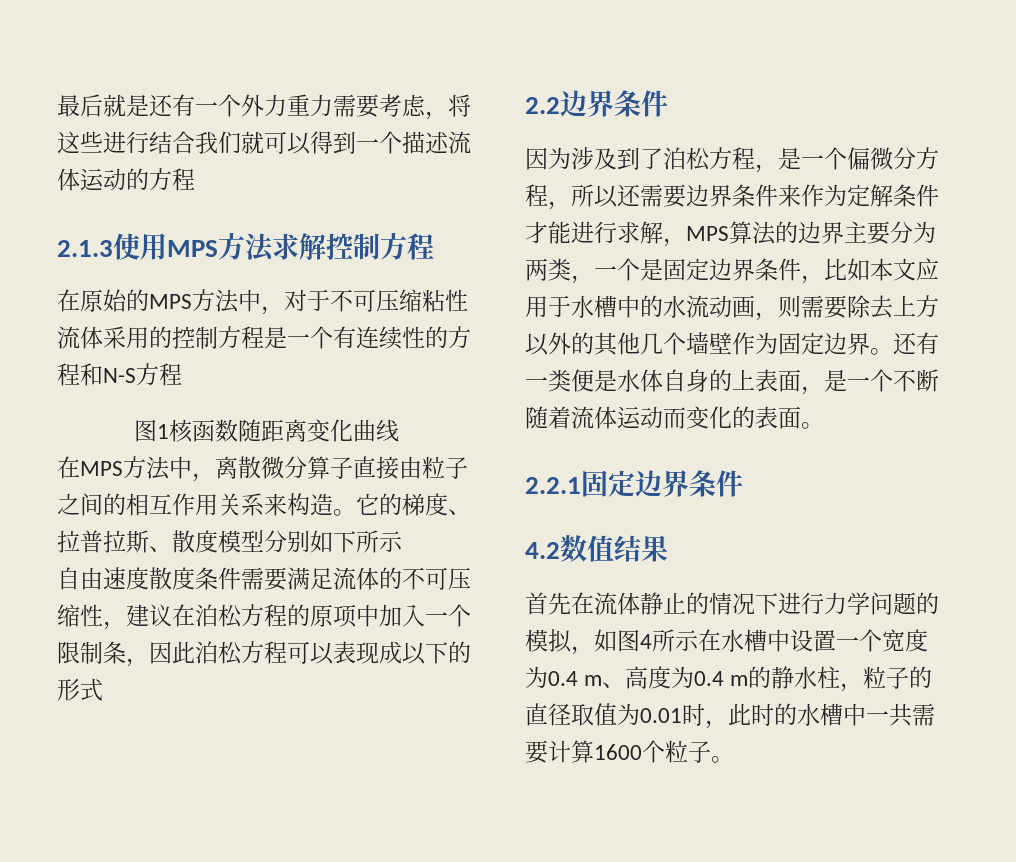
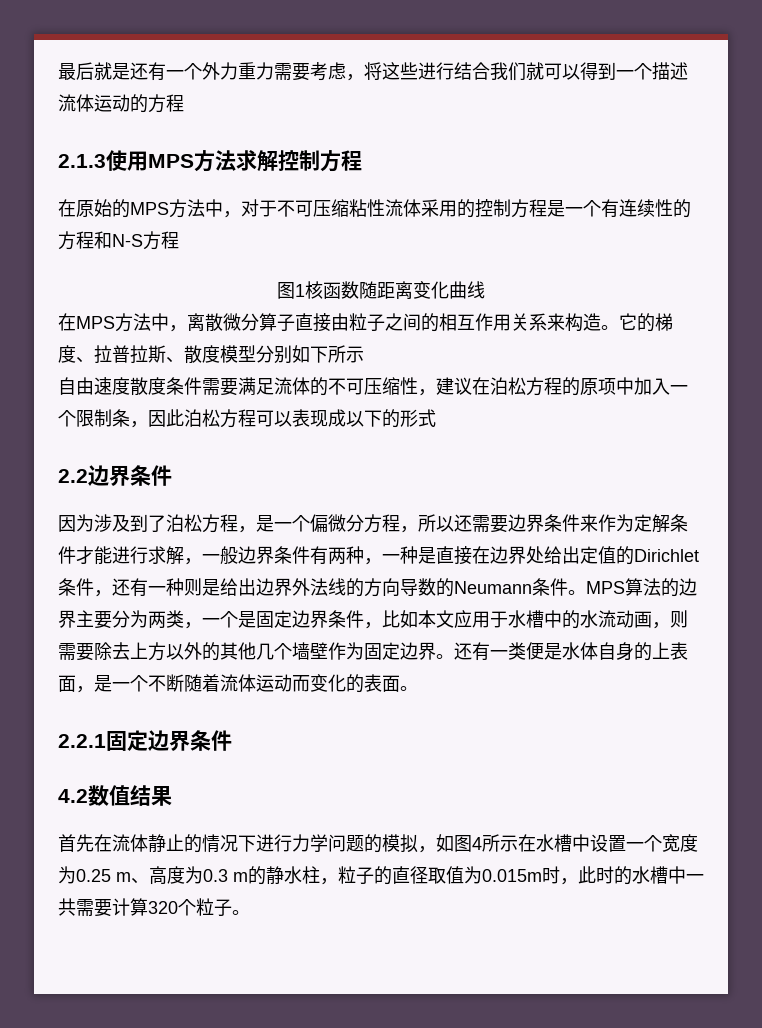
(686, 242) none -> [202,546,699,565] [58,578,586,597] 一般边界条件有两种，一种是直接在边界处给出定值的Dirichlet条件，还有一种则是给出边界外法线的方向导数的Neumann条件。
[548,671,578,686] 0.4 -> [76,869,111,882] 0.25
[694,671,725,686] 0.4 -> [203,869,228,882] 0.3
[640,708,682,723] 0.01 -> [482,869,542,882] 0.015m
[594,744,642,760] 1600 -> [148,901,178,914] 320

